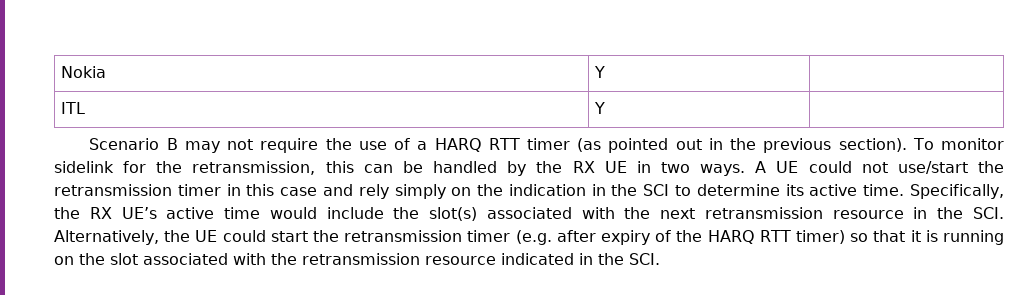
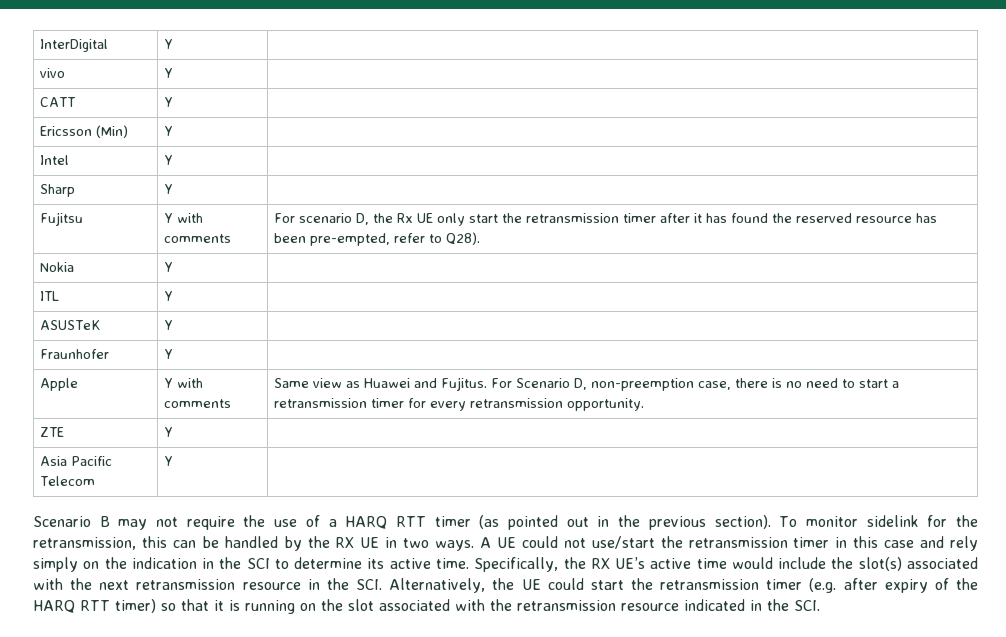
[60,66,106,78] [593,66,605,78] [60,102,85,114] Nokia | Y | // ITL -> [40,39,109,52] [164,39,174,49] [40,68,66,78] [164,68,174,78] [40,97,76,107] [164,97,174,107] [40,125,129,138] [164,126,174,136] [40,155,70,165] [164,155,174,165] [40,184,76,197] [164,184,174,194] [40,212,84,226] [164,213,204,223] [164,234,232,243] [274,213,938,226] [274,232,481,246] [40,262,75,272] [164,262,174,272] [40,291,60,301] [164,291,174,301] [40,320,101,330] [164,320,174,330] [40,349,110,359] [164,349,174,359] [40,378,79,391] [164,378,204,388] [164,399,232,408] [274,377,900,391] [274,398,645,411] [40,427,65,437] [164,427,174,437] [40,456,113,466] [40,476,96,486] InterDigital | Y | // vivo | Y | // CATT | Y | // Ericsson (Min) | Y | // Intel | Y | // Sharp | Y | // Fujitsu | Y with comments | For scenario D, the Rx UE only start the retransmission timer after it has found the reserved resource has been pre-empted, refer to Q28). // Nokia | Y | // ITL | Y | // ASUSTeK | Y | // Fraunhofer | Y | // Apple | Y with comments | Same view as Huawei and Fujitus. For Scenario D, non-preemption case, there is no need to start a retransmission timer for every retransmission opportunity. // ZTE | Y | // Asia Pacific Telecom

